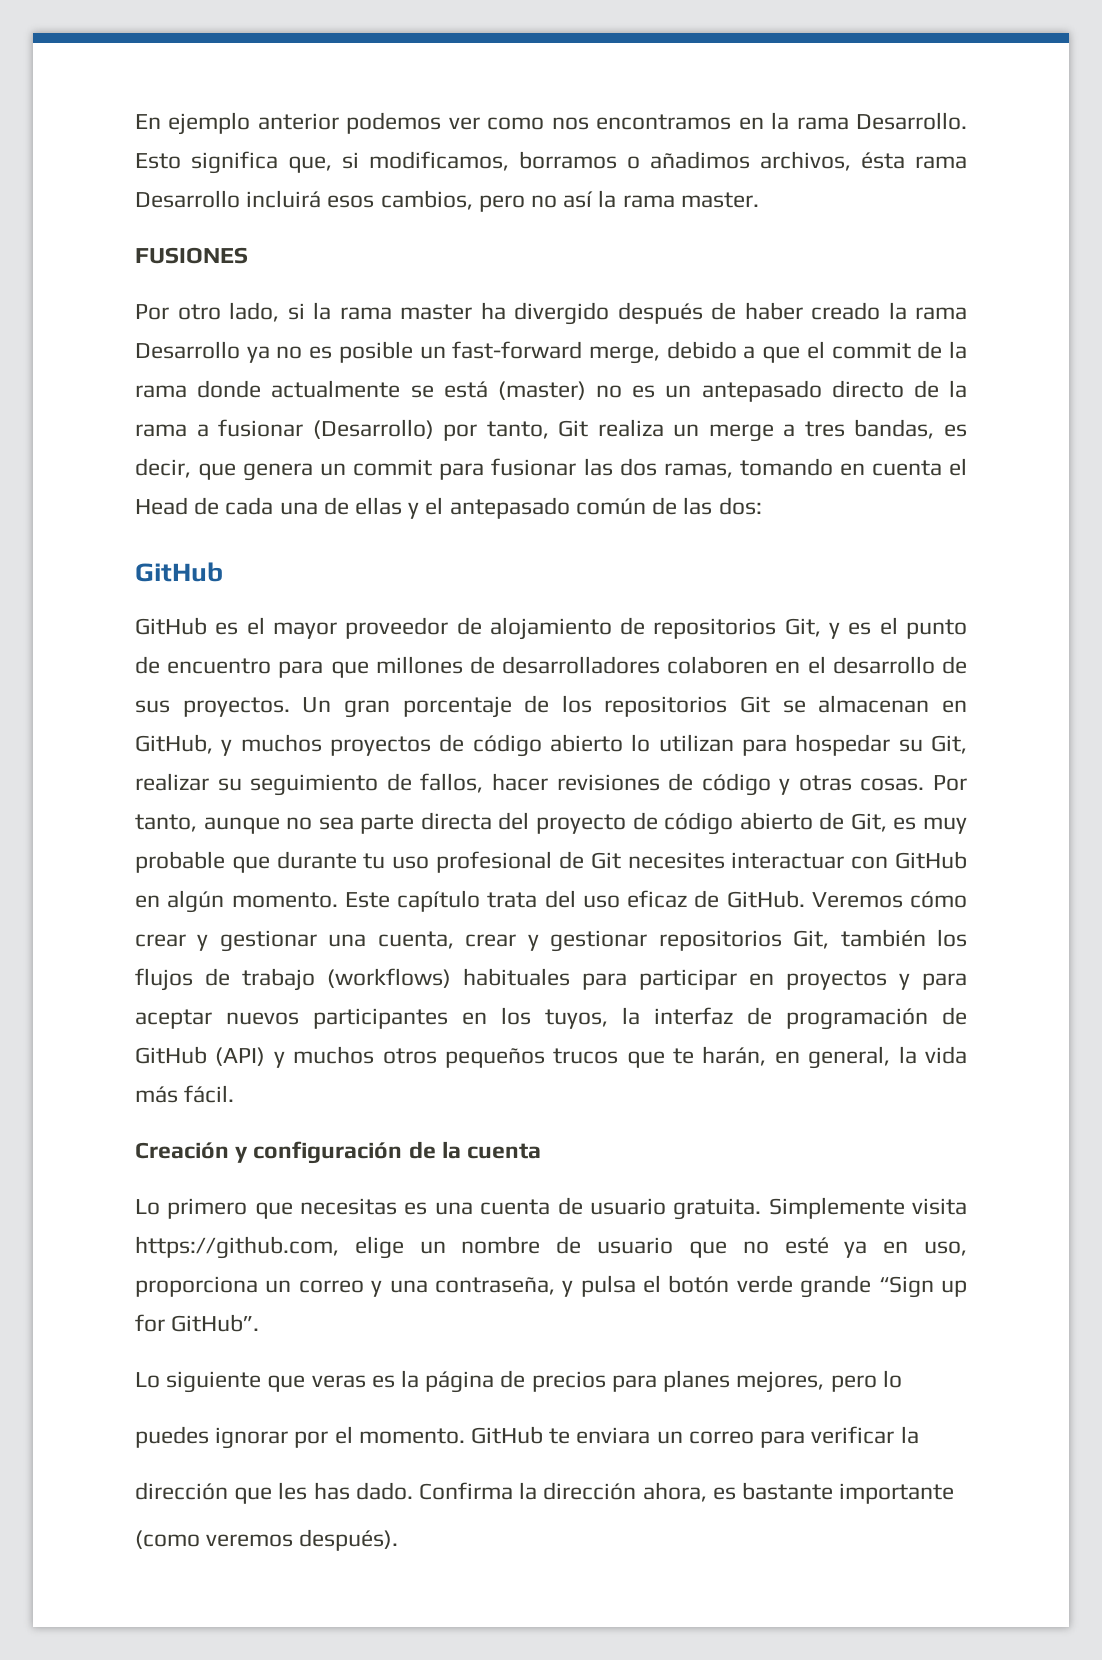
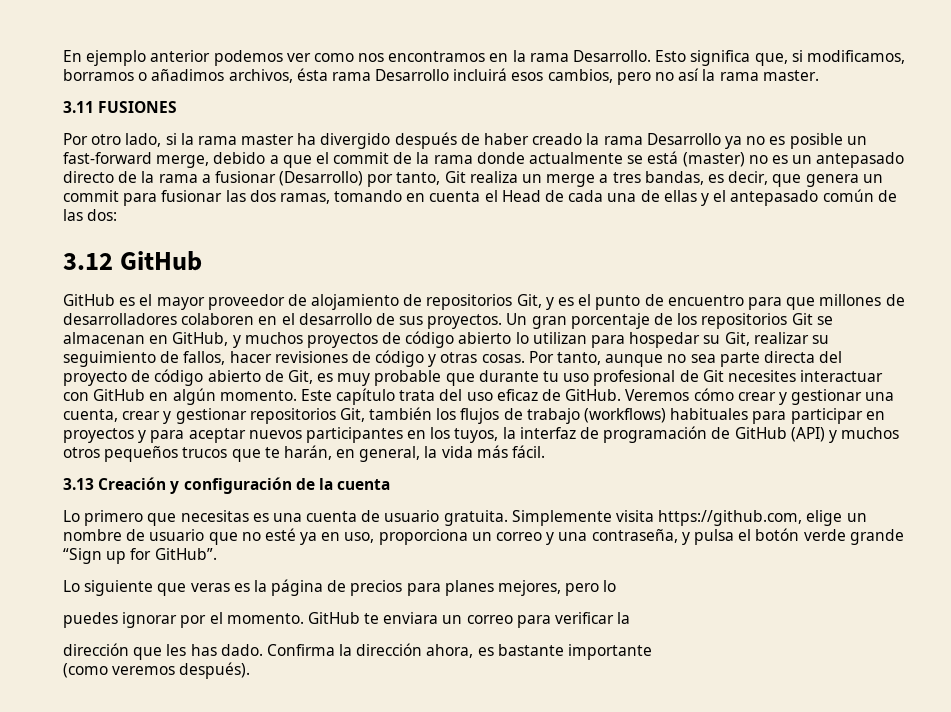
(759, 200) none -> [63,101,94,113] 3.11
(762, 506) none -> [63,253,113,270] 3.12
(235, 1094) none -> [63,478,94,490] 3.13

